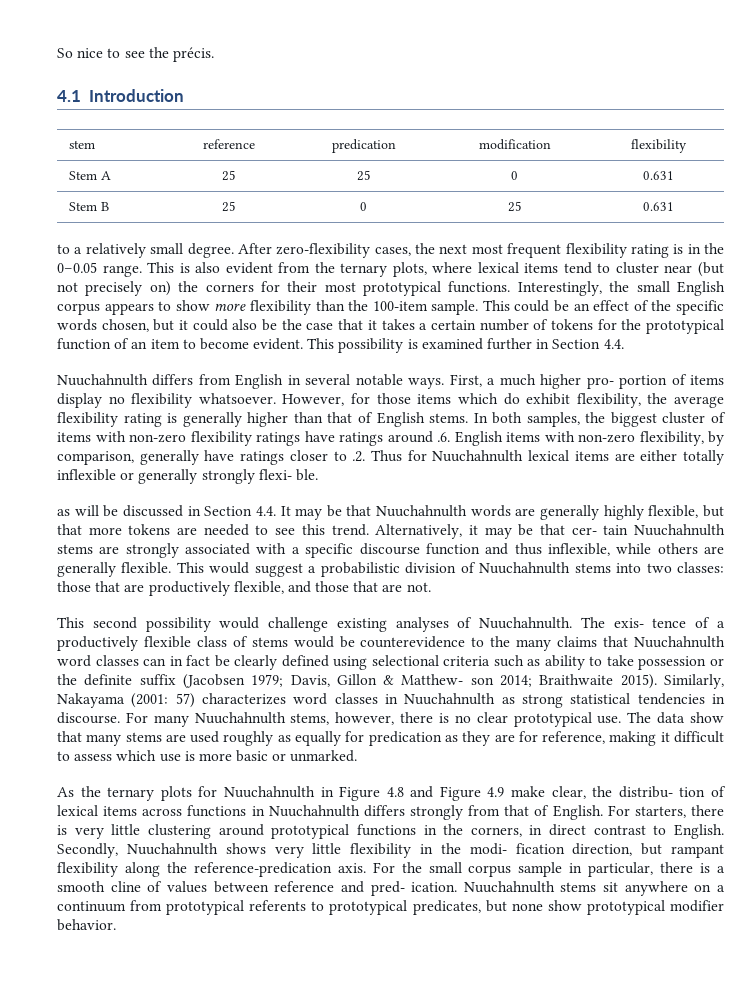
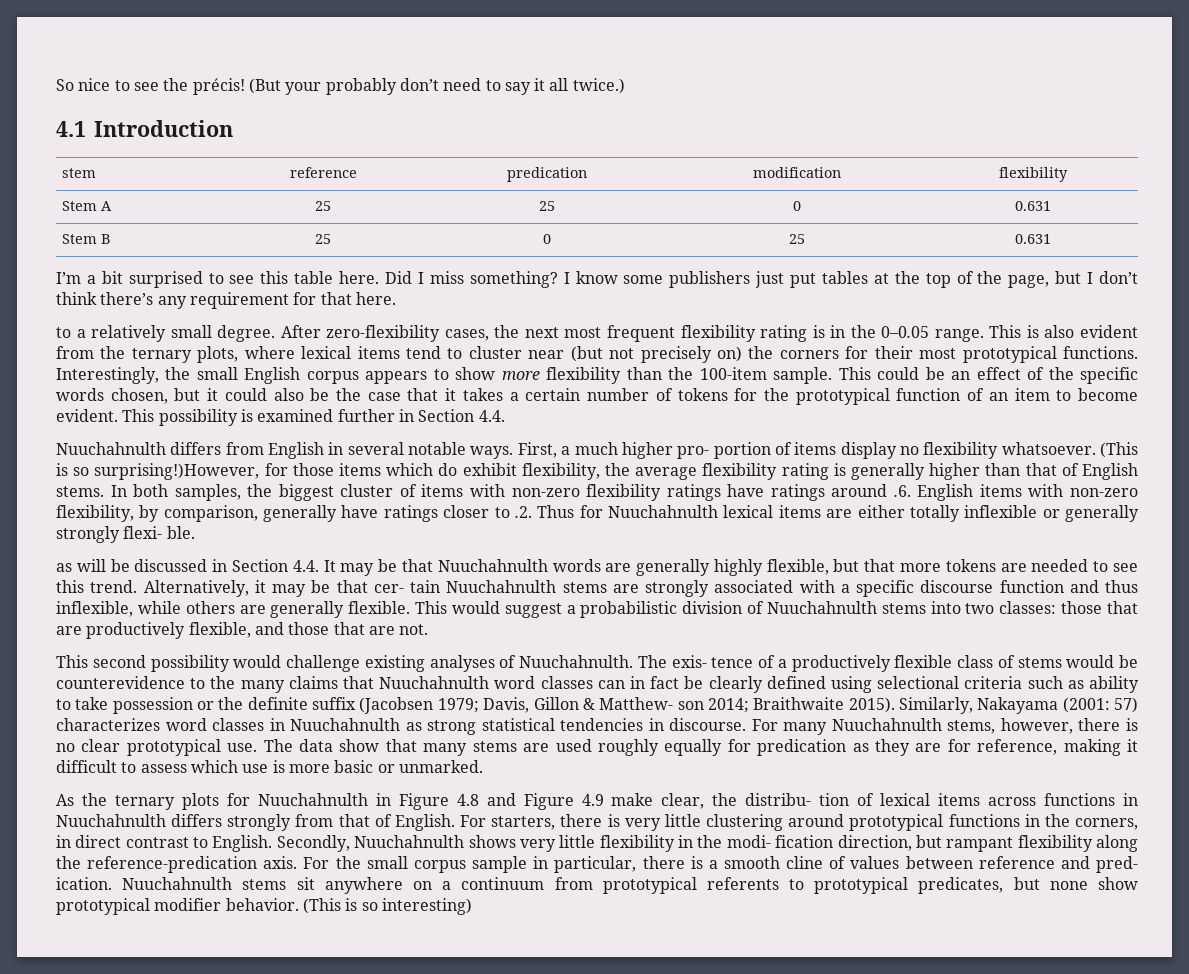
[172,47,214,62] précis. -> [192,78,625,95] précis! (But your probably don’t need to say it all twice.)
(674, 206) none -> [56,271,1138,288] [56,292,396,309] // I’m a bit surprised to see this table here. Did I miss something? I know some publishers just put tables at the top of the page, but I don’t think there’s any requirement for that here.
[282,394,345,406] However, -> [1100,442,1139,458] [56,463,260,480] (This is so surprising!)However,
[277,735,291,742] as -> (659, 747) none
(116, 925) none -> [302,898,472,915] (This is so interesting)

